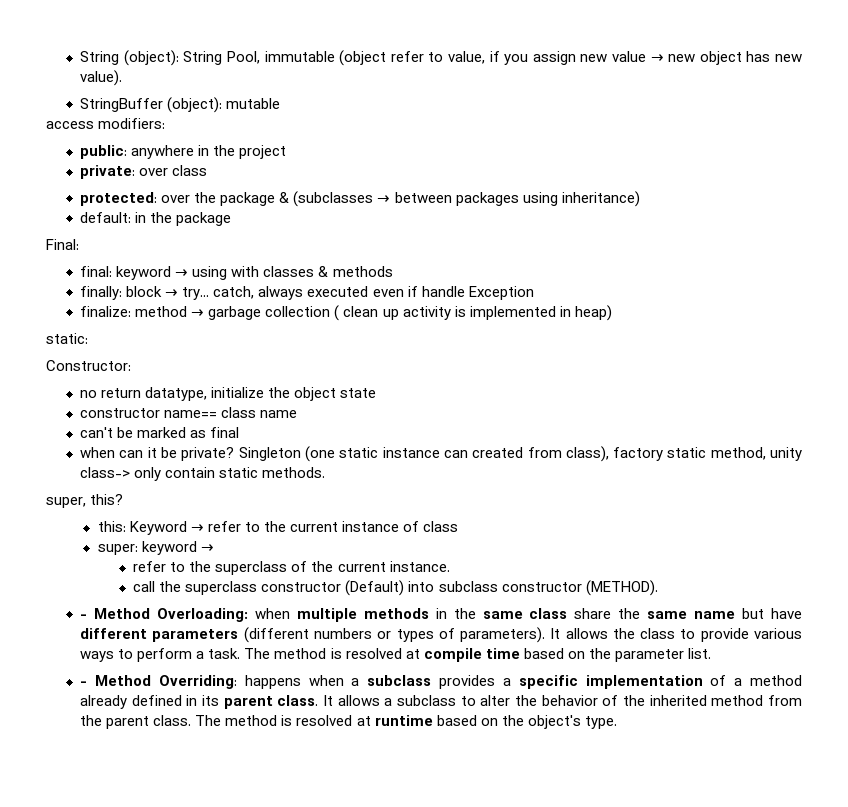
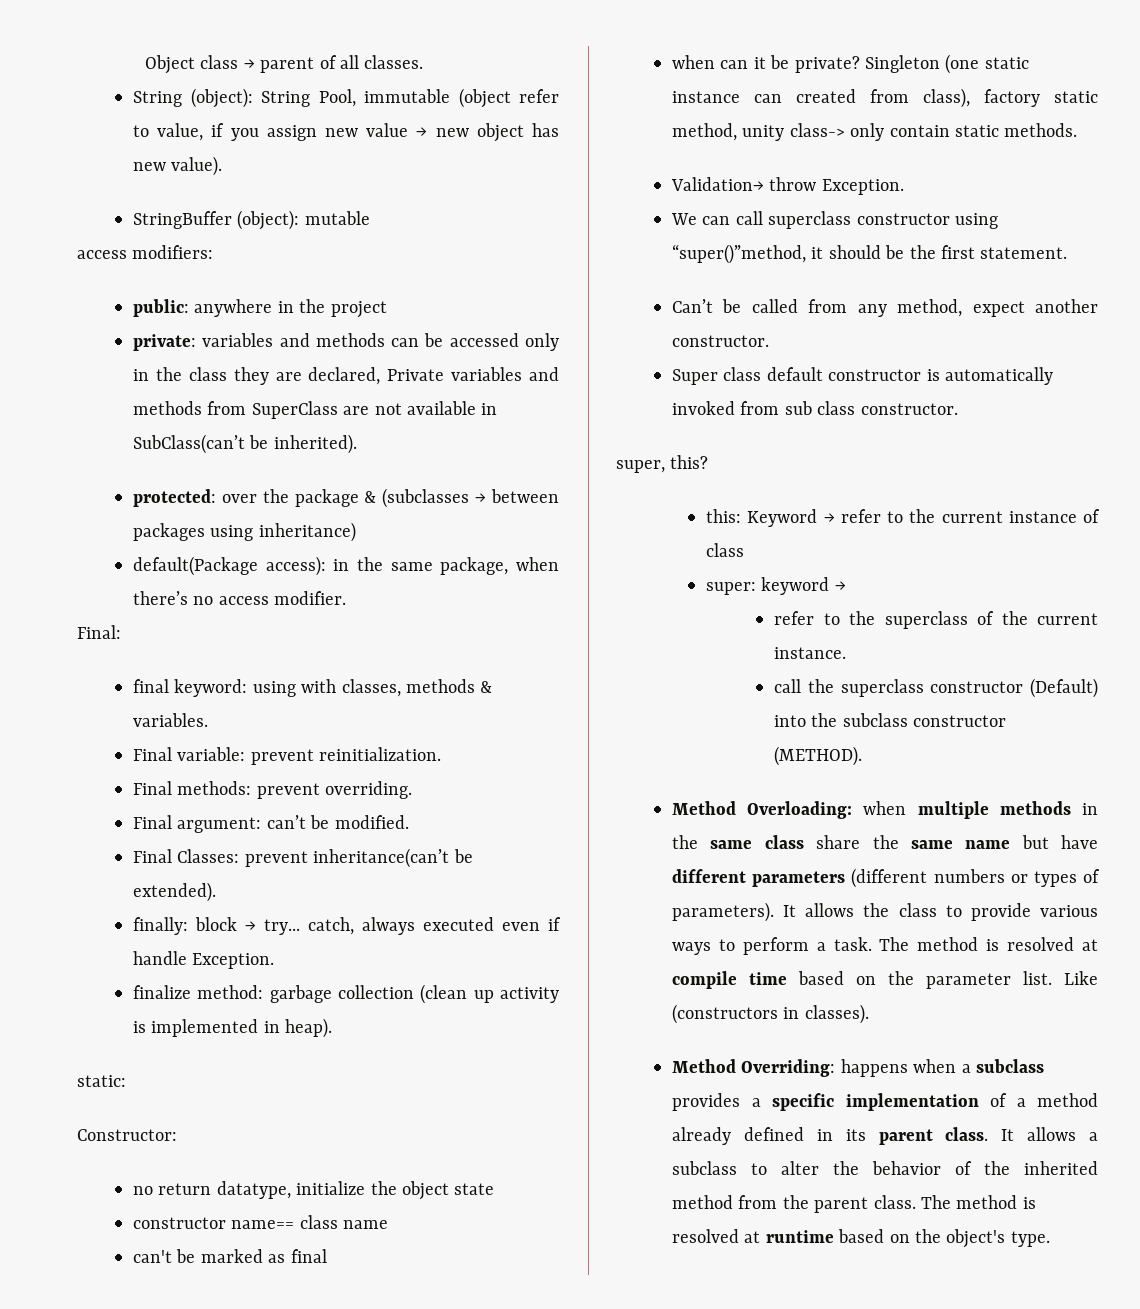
(80, 58) none -> [145,55,424,74] Object class → parent of all classes. //
[139,165,208,176] over class -> [202,333,559,351] [133,367,559,385] [133,401,498,419] [133,434,357,454] variables and methods can be accessed only in the class they are declared, Private variables and methods from SuperClass are not available in SubClass(can’t be inherited).
[80,212,232,226] [46,239,79,250] [80,266,393,280] default: in the package // Final: // final: keyword → using with classes & methods -> [133,556,559,576] [133,591,347,605] [77,625,121,639] [133,679,493,697] [133,713,209,727] [133,747,442,765] [133,781,413,799] [133,815,409,833] [133,848,473,868] [133,882,217,902] default(Package access): in the same package, when there’s no access modifier. // Final: // final keyword: using with classes, methods & variables. // Final variable: prevent reinitialization. // Final methods: prevent overriding. // Final argument: can’t be modified. // Final Classes: prevent inheritance(can’t be extended).
[468,286,534,300] [80,305,379,321] Exception // finalize: method → garbage collection ( clean -> [192,953,275,969] [133,984,468,1004] Exception. // finalize method: garbage collection (clean
[574,305,612,321] heap) -> [285,1018,333,1038] heap).
(326, 472) none -> [671,177,904,195] [671,211,999,229] [672,244,1068,264] [672,299,1098,317] [672,335,770,347] [672,367,1054,385] [672,401,958,415] // Validation→ throw Exception. // We can call superclass constructor using “super()”method, it should be the first statement. // Can’t be called from any method, expect another constructor. // Super class default constructor is automatically invoked from sub class constructor.
(435, 586) none -> [811,713,838,727] the
[80,614,88,619] - -> (863, 756) none
[80,681,88,686] // - -> [1064,971,1098,985] [672,1004,869,1024] Like (constructors in classes). //

